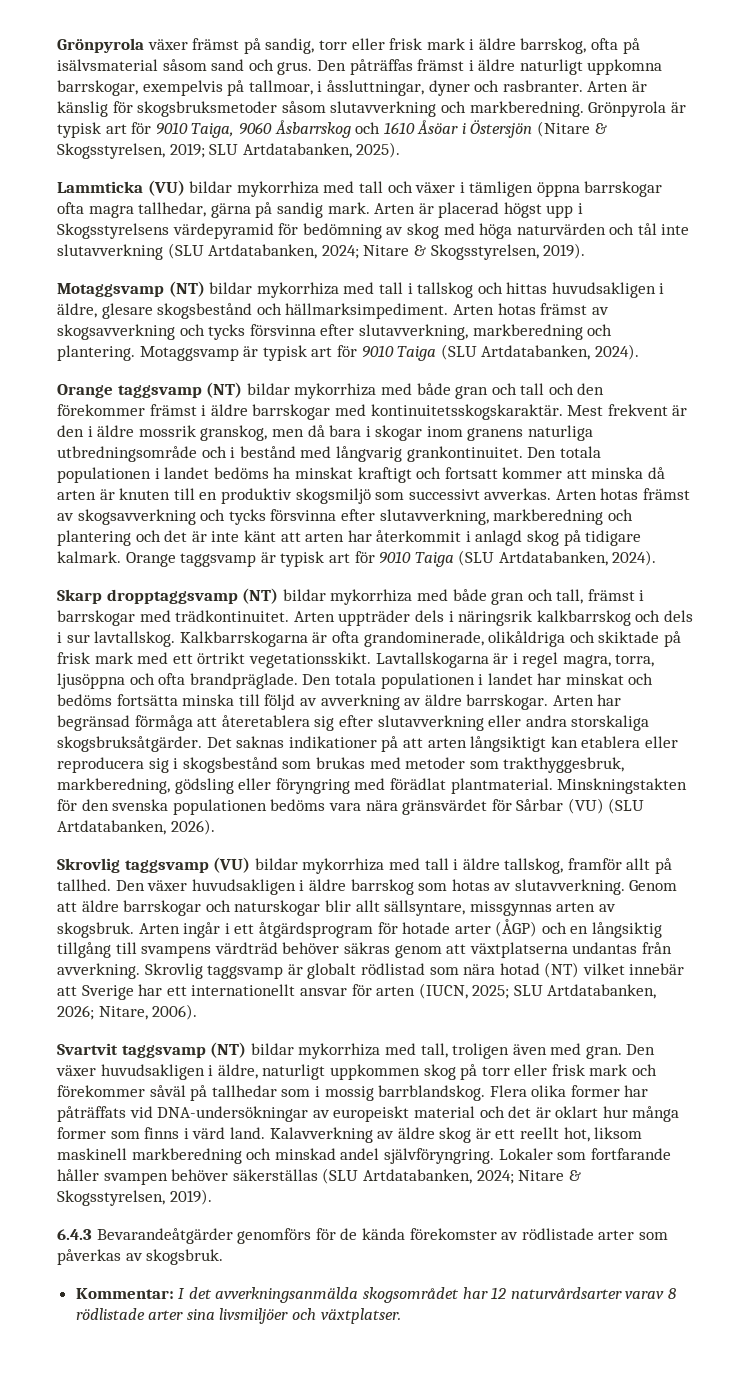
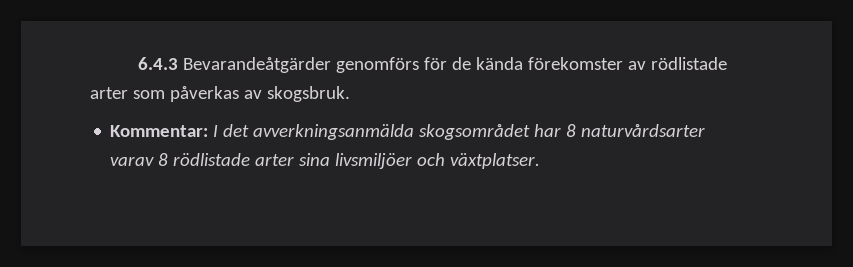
[57,38,640,54] [57,59,663,75] [57,80,647,96] [57,101,686,117] [57,120,607,138] [57,142,401,159] [57,180,663,197] [57,202,584,218] [57,223,690,239] [57,243,586,260] [57,281,665,298] [57,303,609,319] [57,324,613,340] [57,344,639,361] [57,382,605,399] [57,404,688,420] [57,425,594,441] [57,446,601,462] [57,467,666,483] [57,488,691,504] [57,509,633,525] [57,530,642,546] [57,550,657,567] [57,588,645,605] [57,610,693,626] [57,631,681,647] [57,652,655,668] [57,673,654,689] [57,694,622,710] [57,715,650,731] [57,736,678,752] [57,757,625,773] [57,778,688,794] [57,798,645,815] [57,819,215,835] [57,857,673,874] [57,879,678,895] [57,900,616,916] [57,919,663,938] [57,942,672,958] [57,962,685,979] [57,983,657,1000] [57,1004,198,1020] [57,1042,656,1059] [56,1064,658,1080] [57,1085,649,1101] [57,1106,680,1122] [57,1127,643,1143] [57,1148,671,1164] [57,1168,581,1185] [57,1189,212,1206] Grönpyrola växer främst på sandig, torr eller frisk mark i äldre barrskog, ofta på isälvsmaterial såsom sand och grus. Den påträffas främst i äldre naturligt uppkomna barrskogar, exempelvis på tallmoar, i åssluttningar, dyner och rasbranter. Arten är känslig för skogsbruksmetoder såsom slutavverkning och markberedning. Grönpyrola är typisk art för 9010 Taiga, 9060 Åsbarrskog och 1610 Åsöar i Östersjön (Nitare & Skogsstyrelsen, 2019; SLU Artdatabanken, 2025). // Lammticka (VU) bildar mykorrhiza med tall och växer i tämligen öppna barrskogar ofta magra tallhedar, gärna på sandig mark. Arten är placerad högst upp i Skogsstyrelsens värdepyramid för bedömning av skog med höga naturvärden och tål inte slutavverkning (SLU Artdatabanken, 2024; Nitare & Skogsstyrelsen, 2019). // Motaggsvamp (NT) bildar mykorrhiza med tall i tallskog och hittas huvudsakligen i äldre, glesare skogsbestånd och hällmarksimpediment. Arten hotas främst av skogsavverkning och tycks försvinna efter slutavverkning, markberedning och plantering. Motaggsvamp är typisk art för 9010 Taiga (SLU Artdatabanken, 2024). // Orange taggsvamp (NT) bildar mykorrhiza med både gran och tall och den förekommer främst i äldre barrskogar med kontinuitetsskogskaraktär. Mest frekvent är den i äldre mossrik granskog, men då bara i skogar inom granens naturliga utbredningsområde och i bestånd med långvarig grankontinuitet. Den totala populationen i landet bedöms ha minskat kraftigt och fortsatt kommer att minska då arten är knuten till en produktiv skogsmiljö som successivt avverkas. Arten hotas främst av skogsavverkning och tycks försvinna efter slutavverkning, markberedning och plantering och det är inte känt att arten har återkommit i anlagd skog på tidigare kalmark. Orange taggsvamp är typisk art för 9010 Taiga (SLU Artdatabanken, 2024). // Skarp dropptaggsvamp (NT) bildar mykorrhiza med både gran och tall, främst i barrskogar med trädkontinuitet. Arten uppträder dels i näringsrik kalkbarrskog och dels i sur lavtallskog. Kalkbarrskogarna är ofta grandominerade, olikåldriga och skiktade på frisk mark med ett örtrikt vegetationsskikt. Lavtallskogarna är i regel magra, torra, ljusöppna och ofta brandpräglade. Den totala populationen i landet har minskat och bedöms fortsätta minska till följd av avverkning av äldre barrskogar. Arten har begränsad förmåga att återetablera sig efter slutavverkning eller andra storskaliga skogsbruksåtgärder. Det saknas indikationer på att arten långsiktigt kan etablera eller reproducera sig i skogsbestånd som brukas med metoder som trakthyggesbruk, markberedning, gödsling eller föryngring med förädlat plantmaterial. Minskningstakten för den svenska populationen bedöms vara nära gränsvärdet för Sårbar (VU) (SLU Artdatabanken, 2026). // Skrovlig taggsvamp (VU) bildar mykorrhiza med tall i äldre tallskog, framför allt på tallhed. Den växer huvudsakligen i äldre barrskog som hotas av slutavverkning. Genom att äldre barrskogar och naturskogar blir allt sällsyntare, missgynnas arten av skogsbruk. Arten ingår i ett åtgärdsprogram för hotade arter (ÅGP) och en långsiktig tillgång till svampens värdträd behöver säkras genom att växtplatserna undantas från avverkning. Skrovlig taggsvamp är globalt rödlistad som nära hotad (NT) vilket innebär att Sverige har ett internationellt ansvar för arten (IUCN, 2025; SLU Artdatabanken, 2026; Nitare, 2006). // Svartvit taggsvamp (NT) bildar mykorrhiza med tall, troligen även med gran. Den växer huvudsakligen i äldre, naturligt uppkommen skog på torr eller frisk mark och förekommer såväl på tallhedar som i mossig barrblandskog. Flera olika former har påträffats vid DNA-undersökningar av europeiskt material och det är oklart hur många former som finns i värd land. Kalavverkning av äldre skog är ett reellt hot, liksom maskinell markberedning och minskad andel självföryngring. Lokaler som fortfarande håller svampen behöver säkerställas (SLU Artdatabanken, 2024; Nitare & Skogsstyrelsen, 2019). // -> (137, 63) none
[491,1287,507,1299] 12 -> [566,124,577,137] 8

